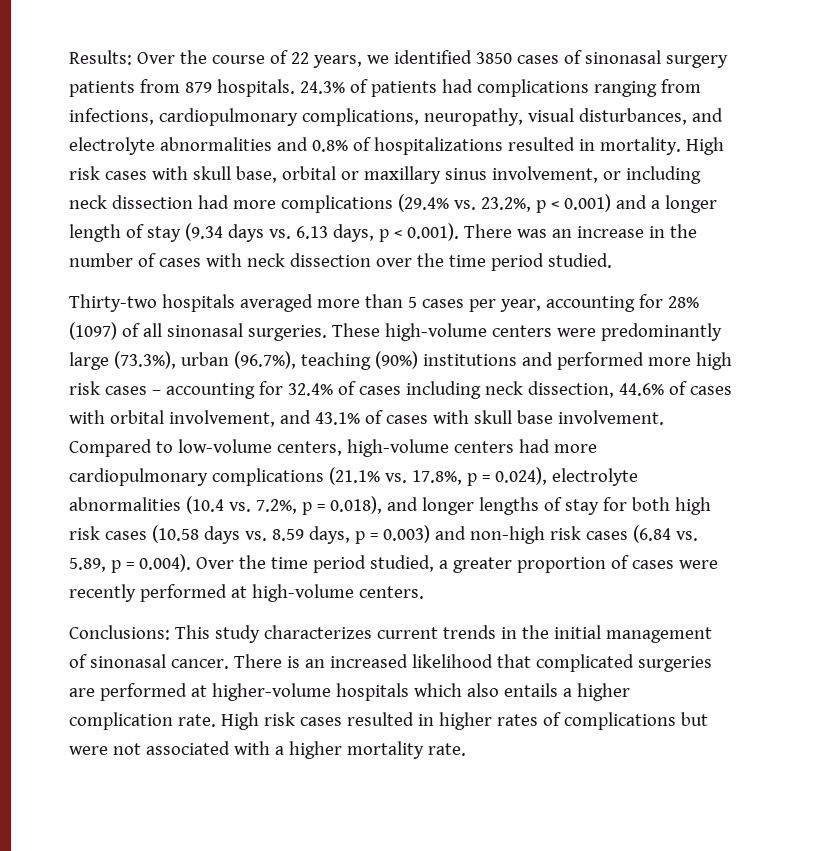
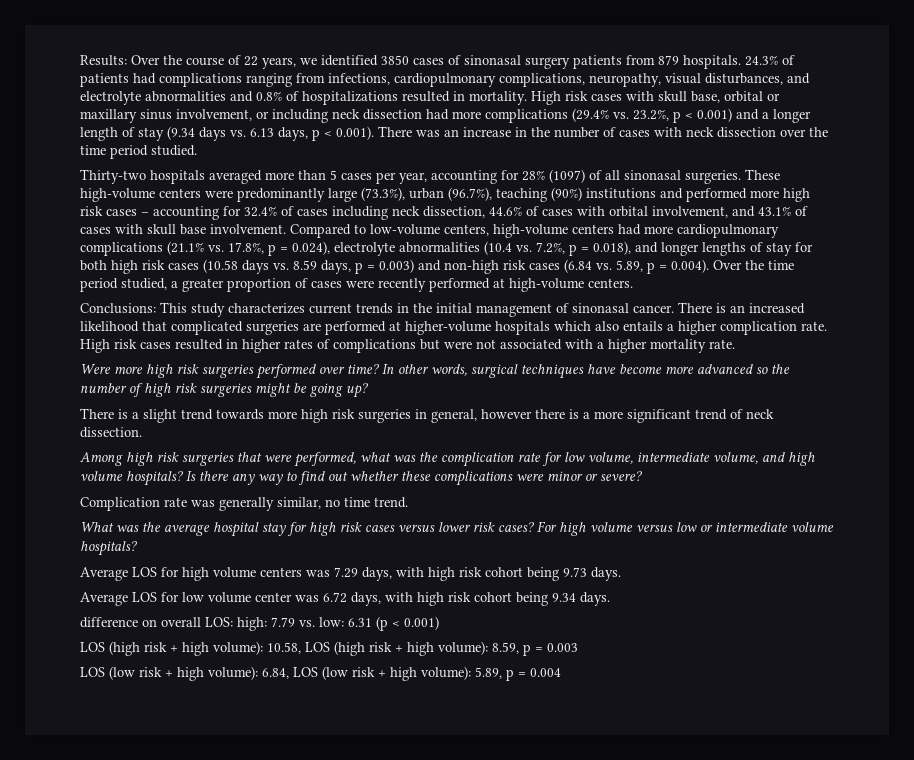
(466, 749) none -> [80,364,790,379] [80,383,369,398] [80,408,774,423] [80,427,142,438] [80,452,815,467] [80,471,643,486] [80,497,408,511] [80,521,834,537] [80,541,138,556] [80,567,621,581] [80,592,610,606] [80,616,439,631] [80,641,578,656] [80,666,561,681] // Were more high risk surgeries performed over time? In other words, surgical techniques have become more advanced so the number of high risk surgeries might be going up? // There is a slight trend towards more high risk surgeries in general, however there is a more significant trend of neck dissection. // Among high risk surgeries that were performed, what was the complication rate for low volume, intermediate volume, and high volume hospitals? Is there any way to find out whether these complications were minor or severe? // Complication rate was generally similar, no time trend. // What was the average hospital stay for high risk cases versus lower risk cases? For high volume versus low or intermediate volume hospitals? // Average LOS for high volume centers was 7.29 days, with high risk cohort being 9.73 days. // Average LOS for low volume center was 6.72 days, with high risk cohort being 9.34 days. // difference on overall LOS: high: 7.79 vs. low: 6.31 (p < 0.001) // LOS (high risk + high volume): 10.58, LOS (high risk + high volume): 8.59, p = 0.003 // LOS (low risk + high volume): 6.84, LOS (low risk + high volume): 5.89, p = 0.004

